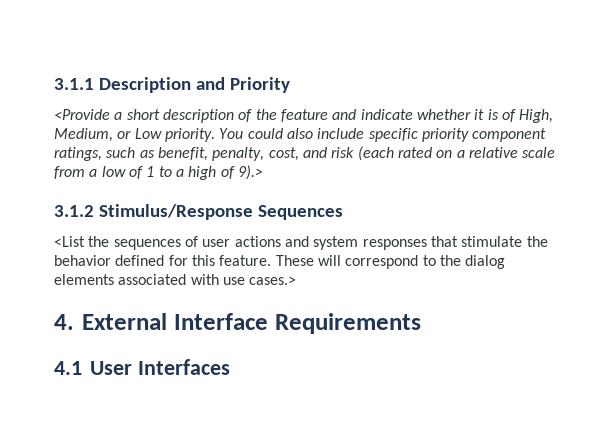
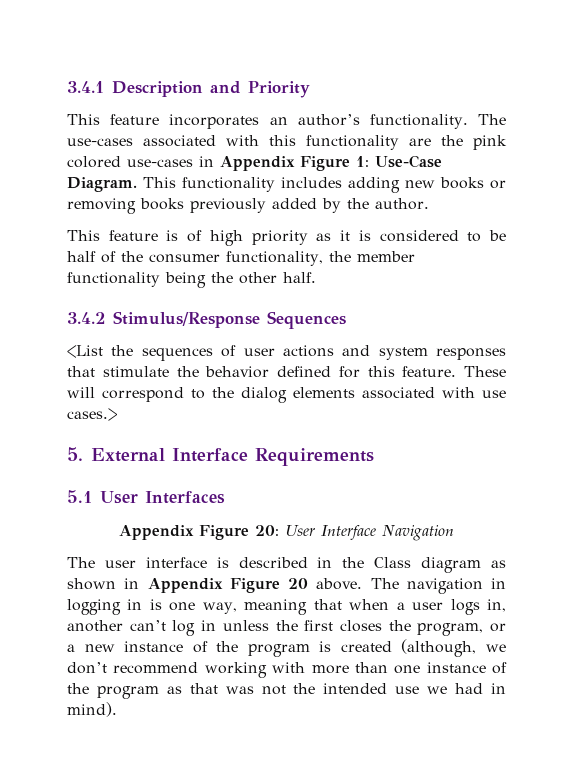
[54,78,94,90] 3.1.1 -> [67,81,104,93] 3.4.1
[54,109,554,123] [54,128,547,142] [54,146,556,161] [54,165,263,180] [54,205,94,217] <Provide a short description of the feature and indicate whether it is of High, Medium, or Low priority. You could also include specific priority component ratings, such as benefit, penalty, cost, and risk (each rated on a relative scale from a low of 1 to a high of 9).> // 3.1.2 -> [67,114,506,129] [67,135,507,150] [67,155,442,171] [67,177,506,193] [67,198,429,214] [67,230,507,246] [67,251,415,266] [67,272,316,288] [67,312,105,324] This feature incorporates an author’s functionality. The use-cases associated with this functionality are the pink colored use-cases in Appendix Figure 1: Use-Case Diagram. This functionality includes adding new books or removing books previously added by the author. // This feature is of high priority as it is considered to be half of the consumer functionality, the member functionality being the other half. // 3.4.2
[54,314,74,330] 4. -> [67,447,83,461] 5.
[54,361,82,375] 4.1 -> [67,490,92,503] 5.1
(230, 367) none -> [119,525,454,541] [67,557,507,573] [67,578,506,594] [67,599,507,615] [67,620,506,636] [67,639,506,657] [67,662,507,678] [67,683,507,699] [67,702,117,717] // Appendix Figure 20: User Interface Navigation // The user interface is described in the Class diagram as shown in Appendix Figure 20 above. The navigation in logging in is one way, meaning that when a user logs in, another can’t log in unless the first closes the program, or a new instance of the program is created (although, we don’t recommend working with more than one instance of the program as that was not the intended use we had in mind).

